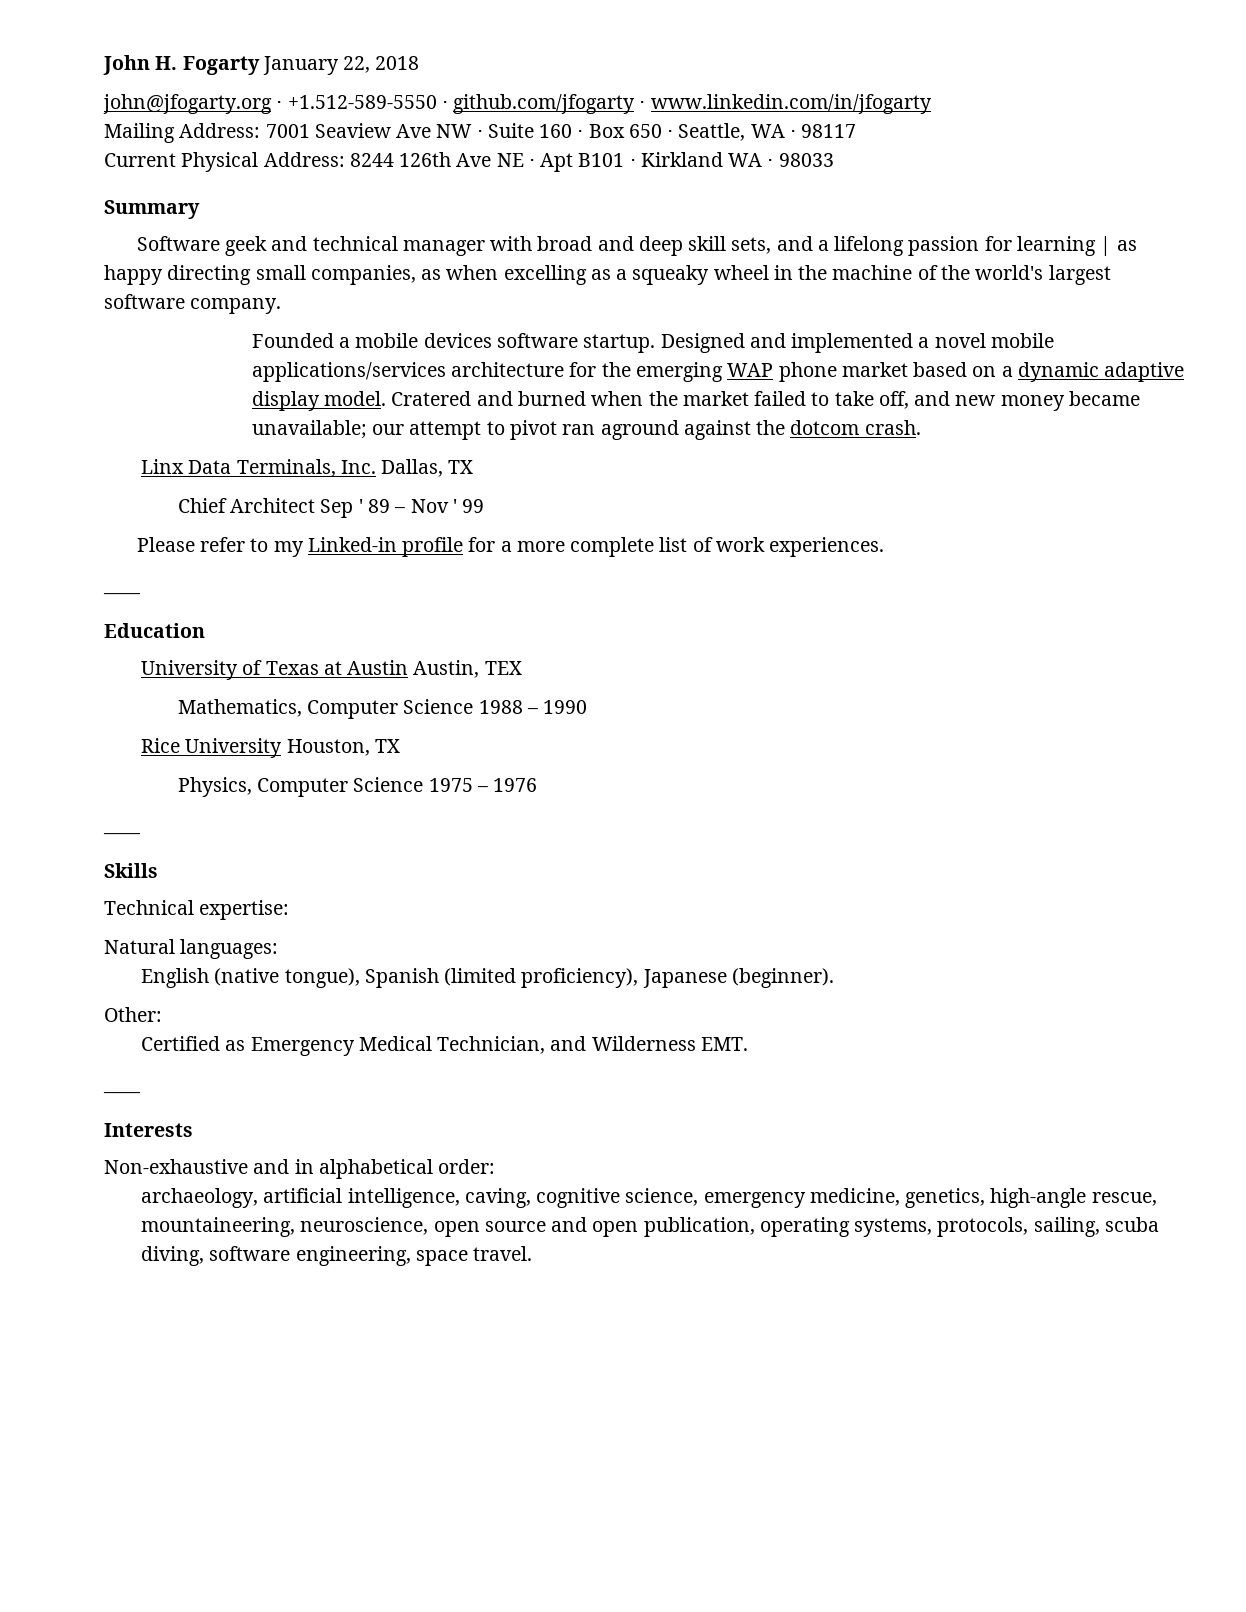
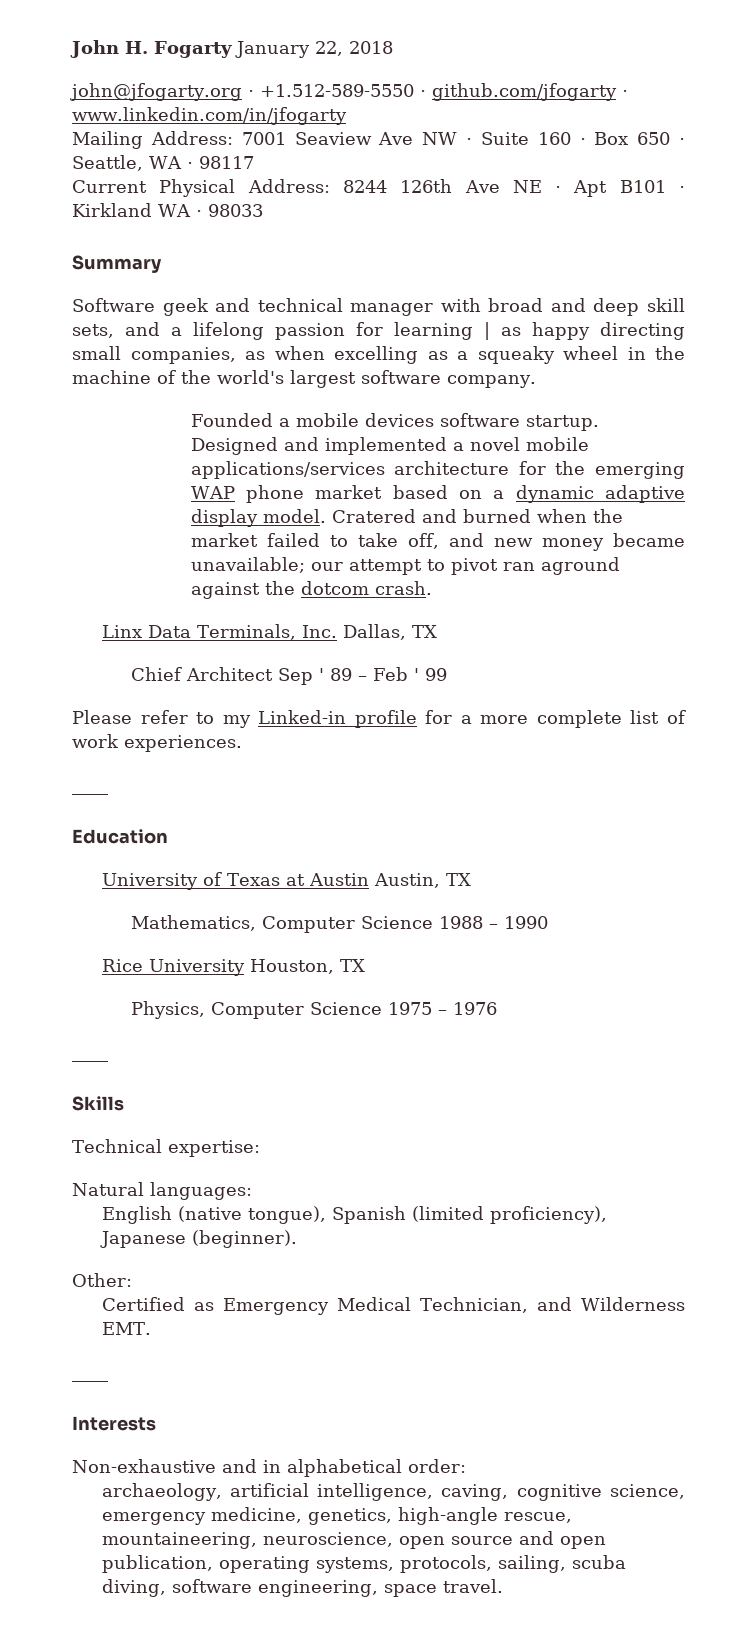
[410,499,449,513] Nov -> [373,667,409,681] Feb
[484,661,522,675] TEX -> [445,873,471,886] TX

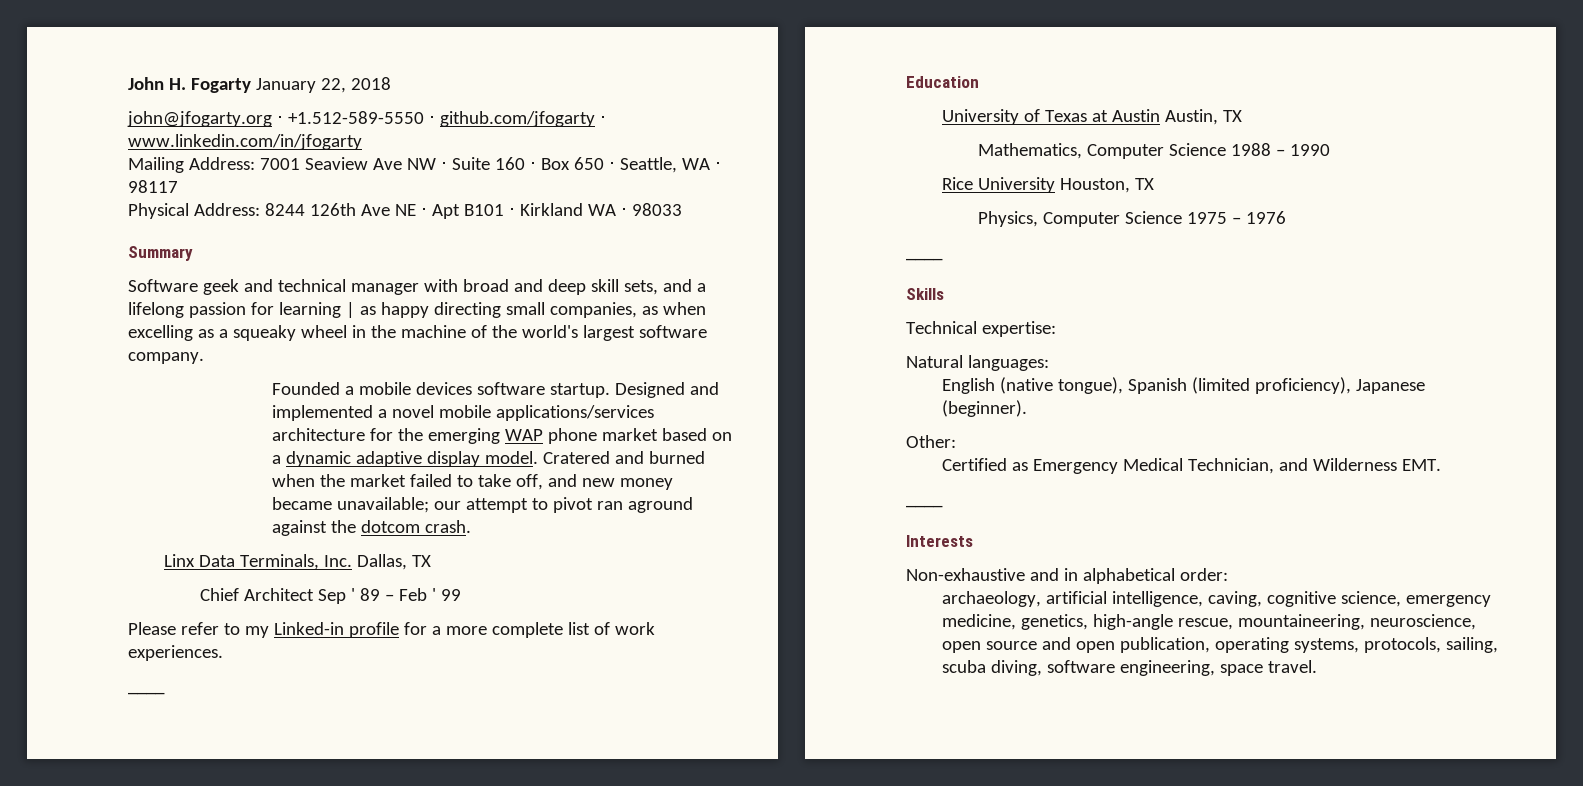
[72,180,147,193] Current -> (178, 186) none

